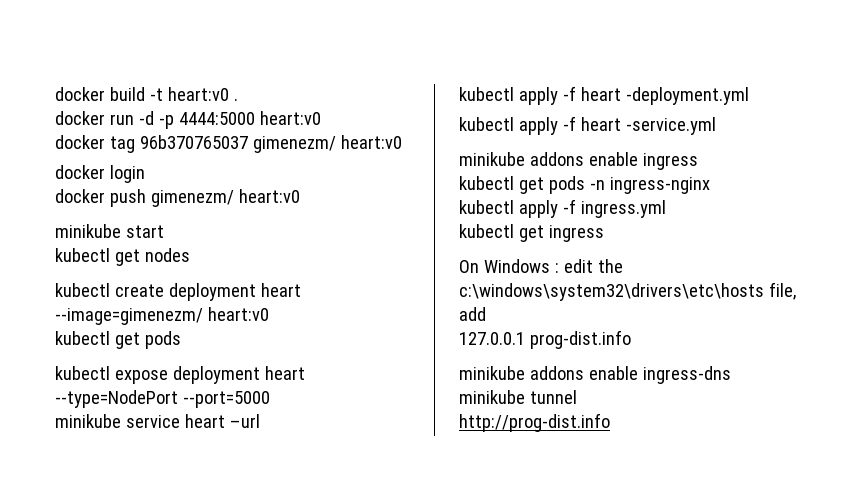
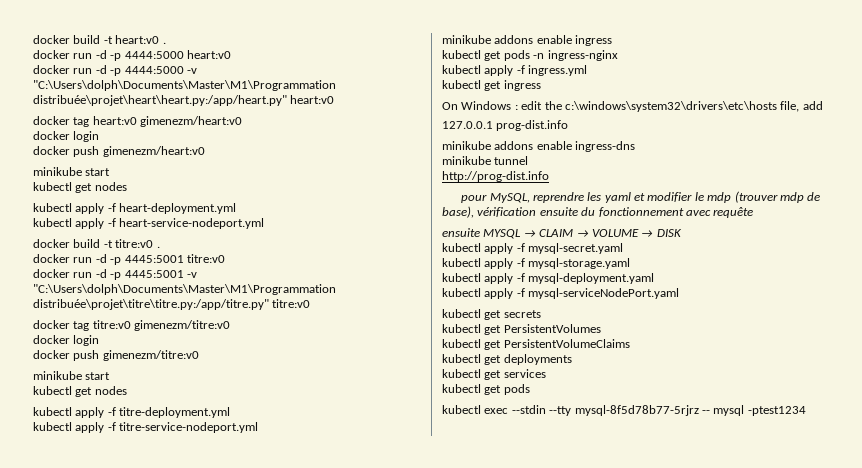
[55,135,402,153] [55,165,145,183] [55,189,300,207] [55,224,164,238] [55,248,190,266] [55,283,301,301] [55,307,269,325] [55,331,181,349] [55,366,305,384] [55,390,270,408] [55,414,260,428] [459,86,749,105] [459,116,716,135] // docker tag 96b370765037 gimenezm/ heart:v0 // docker login // docker push gimenezm/ heart:v0 // minikube start // kubectl get nodes // kubectl create deployment heart --image=gimenezm/ heart:v0 // kubectl get pods // kubectl expose deployment heart --type=NodePort --port=5000 // minikube service heart –url // kubectl apply -f heart -deployment.yml // kubectl apply -f heart -service.yml -> [33,65,197,76] [33,80,336,91] [33,95,335,106] [33,116,243,127] [33,131,100,142] [33,146,205,157] [33,167,111,176] [33,182,127,193] [33,203,237,214] [33,218,265,229] [33,239,160,248] [33,254,225,265] [33,269,197,280] [33,284,336,295] [33,299,311,310] [33,320,231,331] [33,335,100,346] [33,350,199,361] [33,371,111,380] [33,386,127,397] [33,407,231,418] [33,422,259,433] // docker run -d -p 4444:5000 -v "C:\Users\dolph\Documents\Master\M1\Programmation distribuée\projet\heart\heart.py:/app/heart.py" heart:v0 // docker tag heart:v0 gimenezm/heart:v0 // docker login // docker push gimenezm/heart:v0 // minikube start // kubectl get nodes // kubectl apply -f heart-deployment.yml // kubectl apply -f heart-service-nodeport.yml // docker build -t titre:v0 . // docker run -d -p 4445:5001 titre:v0 // docker run -d -p 4445:5001 -v "C:\Users\dolph\Documents\Master\M1\Programmation distribuée\projet\titre\titre.py:/app/titre.py" titre:v0 // docker tag titre:v0 gimenezm/titre:v0 // docker login // docker push gimenezm/titre:v0 // minikube start // kubectl get nodes // kubectl apply -f titre-deployment.yml // kubectl apply -f titre-service-nodeport.yml
(610, 422) none -> [461,191,821,203] [442,206,754,218] [442,228,682,239] [442,243,624,254] [442,258,631,269] [442,273,655,284] [442,288,680,299] [442,309,541,320] [442,324,601,335] [442,339,630,350] [442,354,572,365] [442,369,546,380] [442,384,530,395] [442,405,806,416] // pour MySQL, reprendre les yaml et modifier le mdp (trouver mdp de base), vérification ensuite du fonctionnement avec requête // ensuite MYSQL → CLAIM → VOLUME → DISK // kubectl apply -f mysql-secret.yaml // kubectl apply -f mysql-storage.yaml // kubectl apply -f mysql-deployment.yaml // kubectl apply -f mysql-serviceNodePort.yaml // kubectl get secrets // kubectl get PersistentVolumes // kubectl get PersistentVolumeClaims // kubectl get deployments // kubectl get services // kubectl get pods // kubectl exec --stdin --tty mysql-8f5d78b77-5rjrz -- mysql -ptest1234

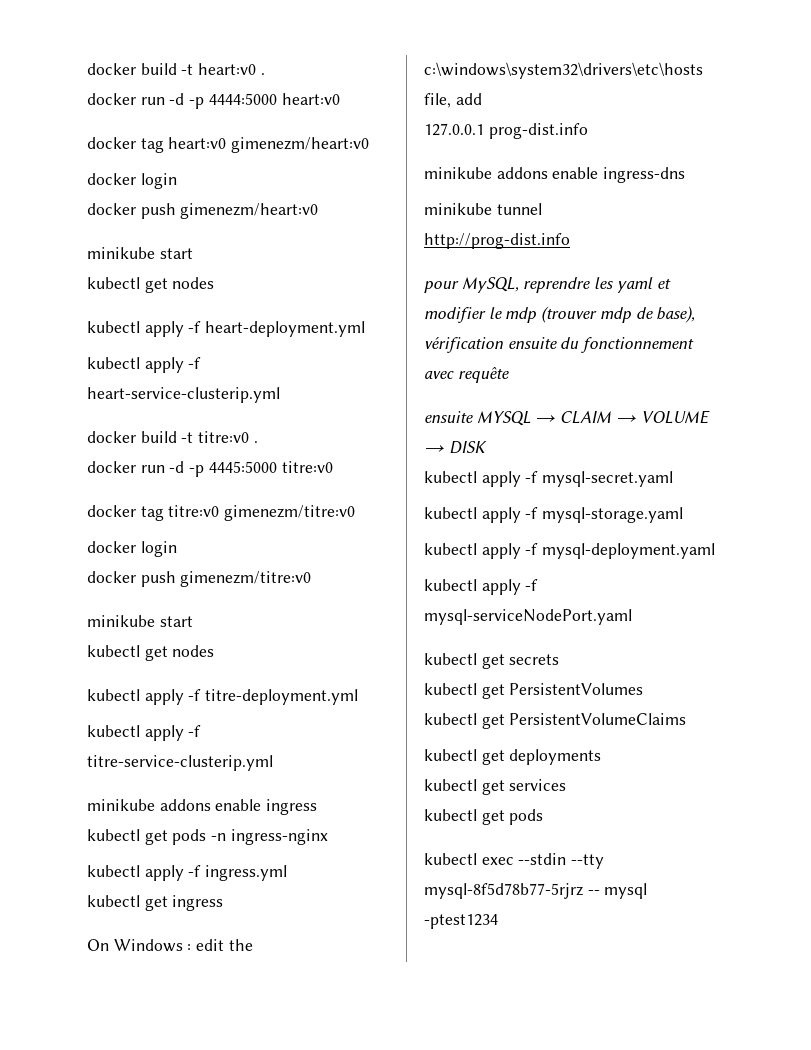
[33,65,197,76] [33,80,336,91] [33,95,335,106] // docker run -d -p 4444:5000 -v "C:\Users\dolph\Documents\Master\M1\Programmation distribuée\projet\heart\heart.py:/app/heart.py" heart:v0 -> (340, 99) none
[119,218,265,229] heart-service-nodeport.yml -> [87,387,280,403] heart-service-clusterip.yml
[124,254,225,263] [33,269,197,280] [33,284,336,295] [33,299,269,310] 4445:5001 titre:v0 // docker run -d -p 4445:5001 -v "C:\Users\dolph\Documents\Master\M1\Programmation distribuée\projet\titre\titre.py:/app/titre.py" -> [208,461,277,473] 4445:5000
[119,422,259,433] titre-service-nodeport.yml -> [87,755,273,771] titre-service-clusterip.yml

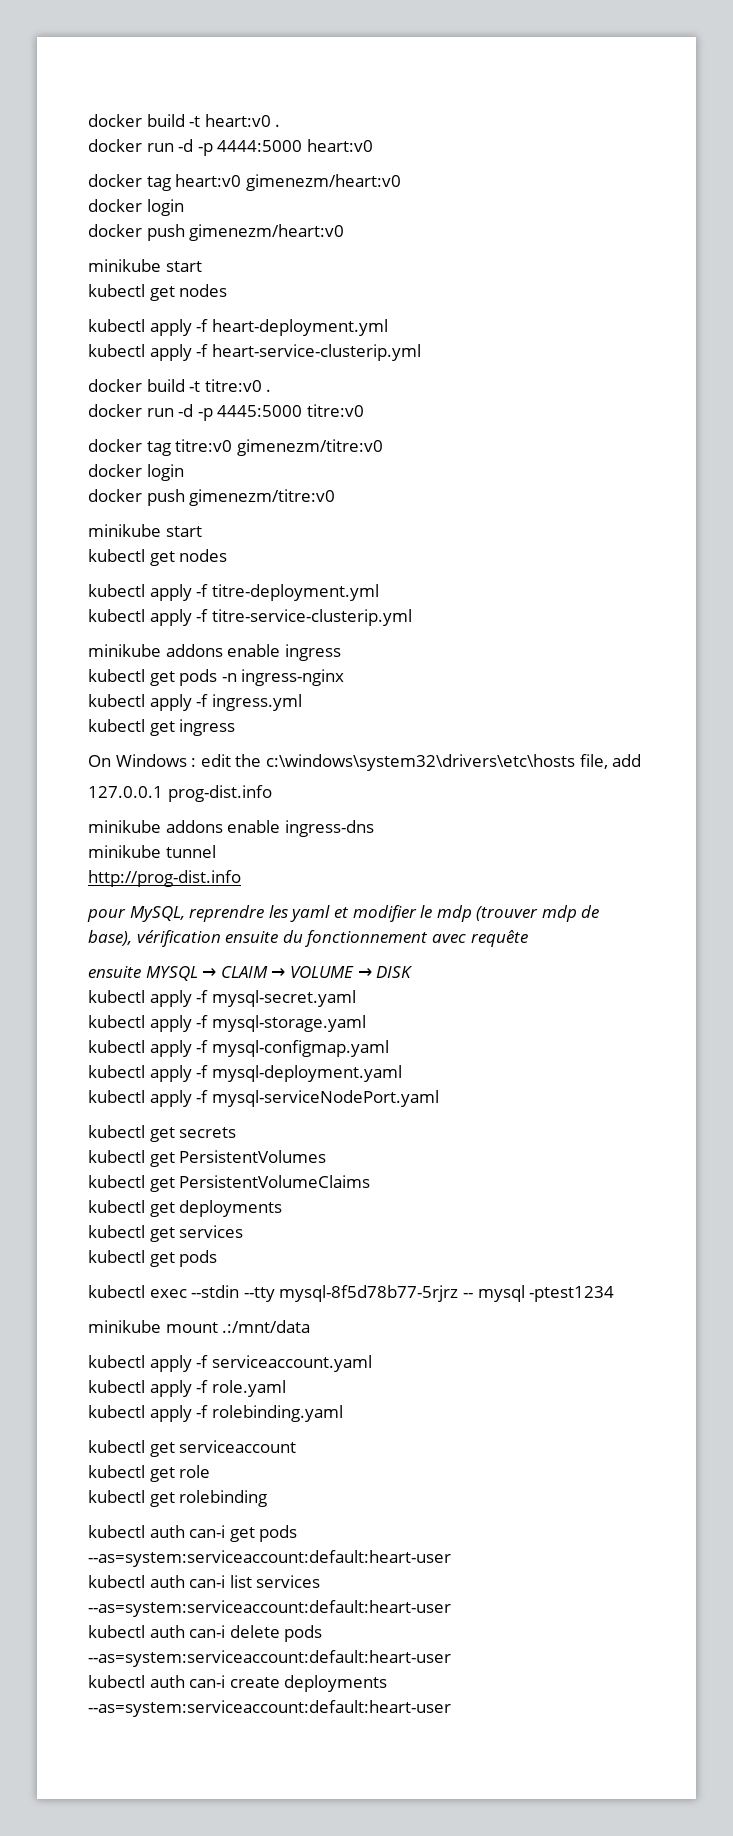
(684, 515) none -> [88,1040,389,1057] // kubectl apply -f mysql-configmap.yaml
(498, 921) none -> [88,1320,311,1333] [88,1355,372,1372] [88,1380,286,1397] [88,1405,343,1422] [88,1440,297,1457] [88,1465,211,1482] [88,1490,268,1507] [88,1525,298,1542] [88,1550,451,1567] [88,1575,321,1588] [88,1600,451,1617] [88,1625,323,1642] [88,1650,451,1667] [88,1675,388,1692] [88,1700,451,1717] // minikube mount .:/mnt/data // kubectl apply -f serviceaccount.yaml // kubectl apply -f role.yaml // kubectl apply -f rolebinding.yaml // kubectl get serviceaccount // kubectl get role // kubectl get rolebinding // kubectl auth can-i get pods --as=system:serviceaccount:default:heart-user // kubectl auth can-i list services --as=system:serviceaccount:default:heart-user // kubectl auth can-i delete pods --as=system:serviceaccount:default:heart-user // kubectl auth can-i create deployments --as=system:serviceaccount:default:heart-user

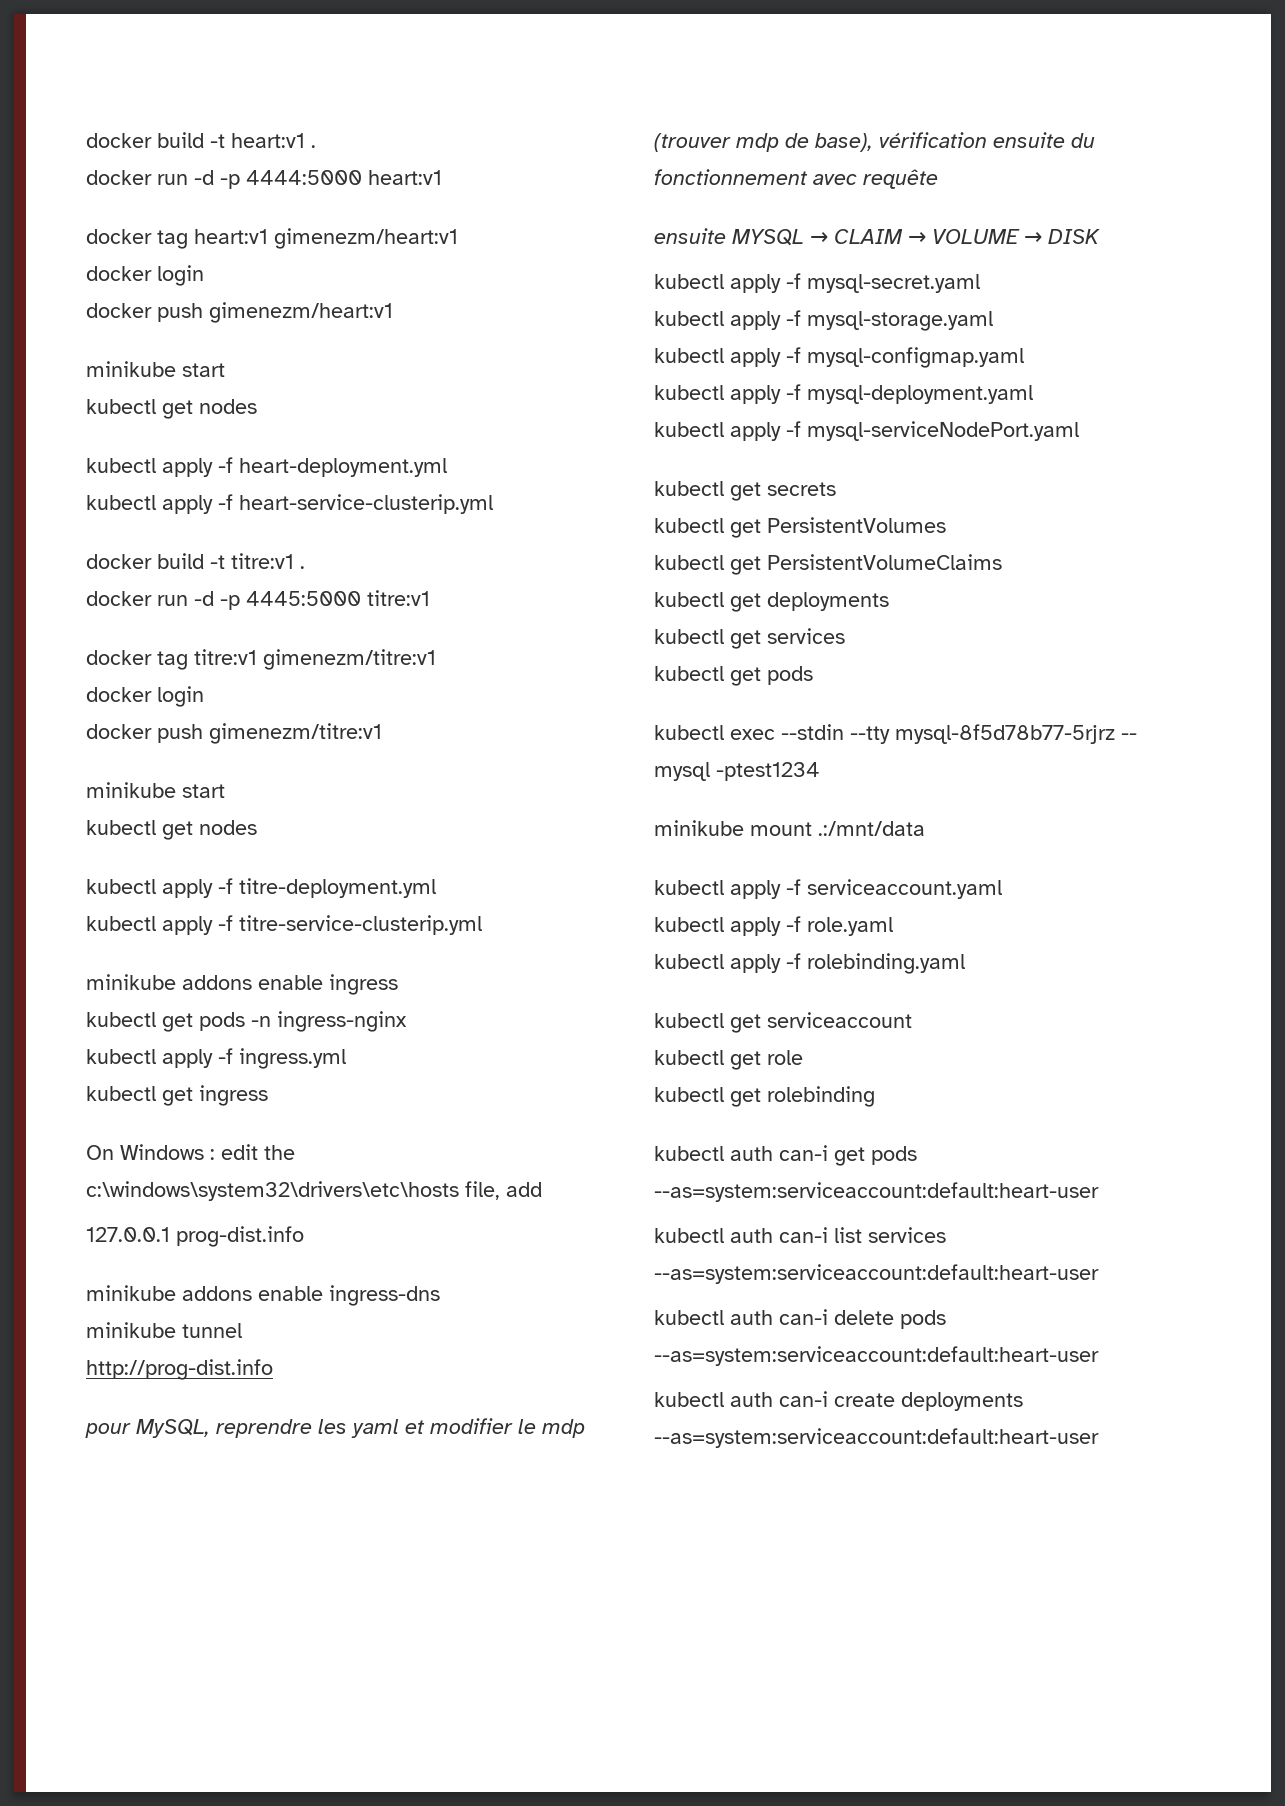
[88,114,271,127] docker build -t heart:v0 -> [86,132,305,148] docker build -t heart:v1
[306,139,373,152] [88,174,401,191] [88,199,184,216] [88,224,345,241] heart:v0 // docker tag heart:v0 gimenezm/heart:v0 // docker login // docker push gimenezm/heart:v0 -> [368,170,442,185] [86,228,458,249] [86,265,204,286] [86,302,393,323] heart:v1 // docker tag heart:v1 gimenezm/heart:v1 // docker login // docker push gimenezm/heart:v1
[204,379,262,392] titre:v0 -> [231,553,294,569] titre:v1
[306,404,364,417] [88,439,383,456] [88,464,184,481] [88,489,336,506] titre:v0 // docker tag titre:v0 gimenezm/titre:v0 // docker login // docker push gimenezm/titre:v0 -> [367,590,430,606] [86,649,436,670] [86,686,204,707] [86,723,382,744] titre:v1 // docker tag titre:v1 gimenezm/titre:v1 // docker login // docker push gimenezm/titre:v1

